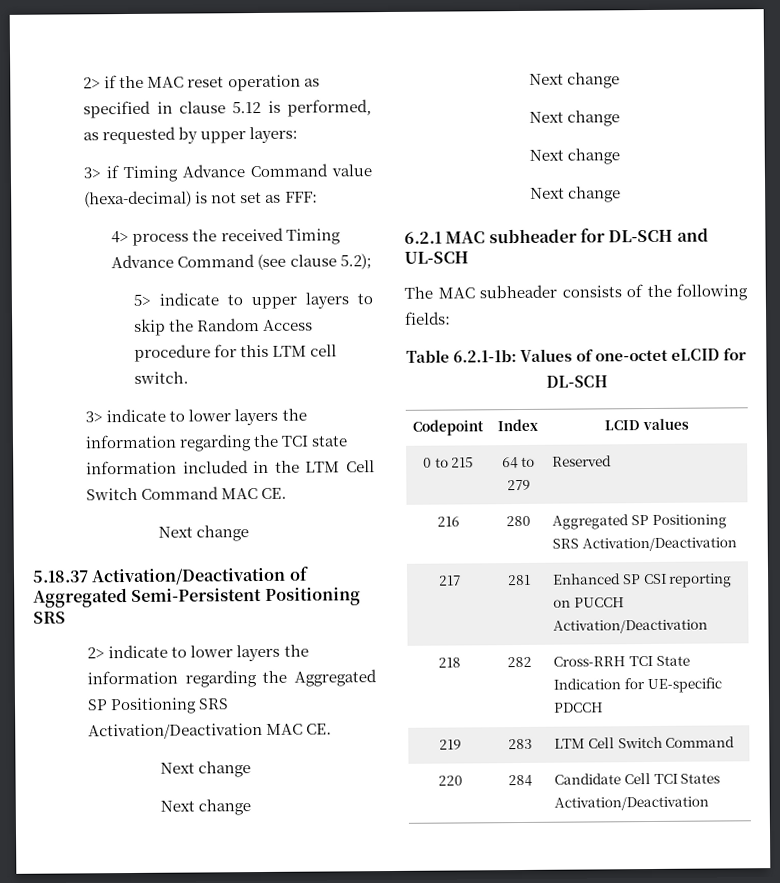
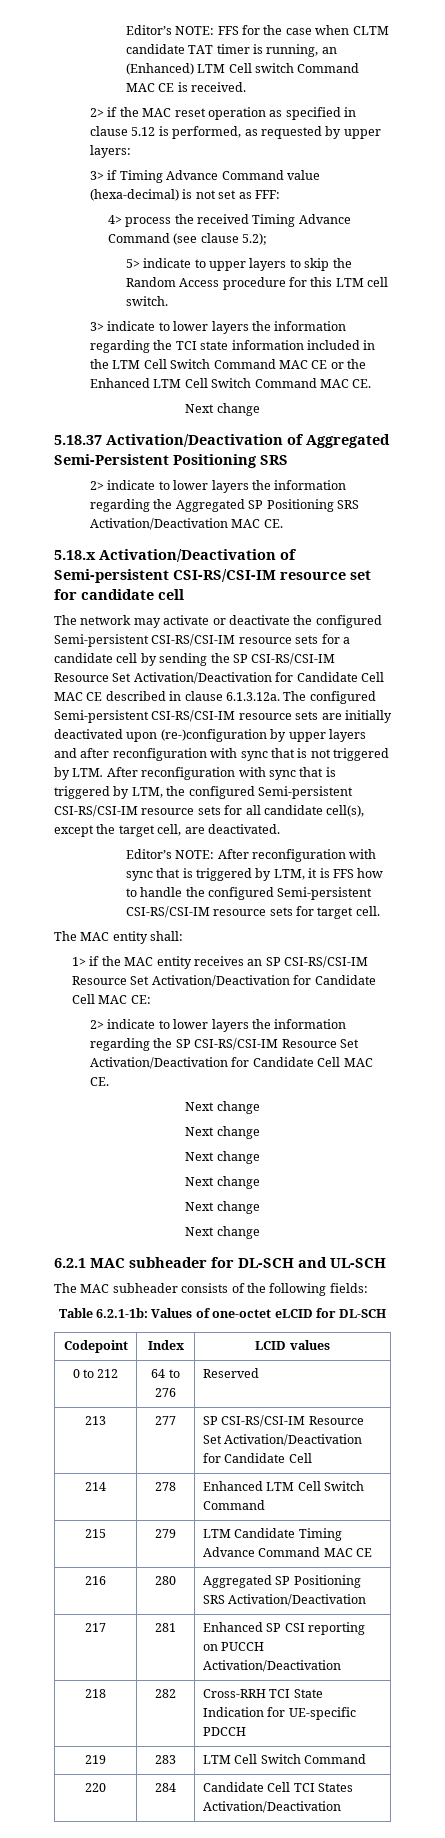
(83, 83) none -> [125,25,389,35] [125,44,337,57] [125,63,360,75] [125,82,247,92] Editor’s NOTE: FFS for the case when CLTM candidate TAT timer is running, an (Enhanced) LTM Cell switch Command MAC CE is received. //
(259, 494) none -> [311,359,366,369] [89,378,349,388] CE or the Enhanced LTM Cell Switch Command MAC
(333, 729) none -> [54,549,296,562] [54,569,371,583] [54,589,184,600] [54,615,382,628] [54,634,350,647] [54,653,336,666] [54,672,384,684] [54,691,376,704] [54,710,392,723] [54,729,366,742] [54,748,389,761] [54,767,336,780] [54,786,353,799] [54,805,365,817] [54,824,280,837] [125,849,377,862] [125,868,384,881] [125,887,373,900] [125,906,380,919] [54,931,184,944] [71,956,368,969] [71,975,376,987] [71,994,151,1004] [89,1019,347,1032] [89,1038,359,1051] [89,1057,373,1069] [89,1077,109,1086] // 5.18.x Activation/Deactivation of Semi-persistent CSI-RS/CSI-IM resource set for candidate cell // The network may activate or deactivate the configured Semi-persistent CSI-RS/CSI-IM resource sets for a candidate cell by sending the SP CSI-RS/CSI-IM Resource Set Activation/Deactivation for Candidate Cell MAC CE described in clause 6.1.3.12a. The configured Semi-persistent CSI-RS/CSI-IM resource sets are initially deactivated upon (re-)configuration by upper layers and after reconfiguration with sync that is not triggered by LTM. After reconfiguration with sync that is triggered by LTM, the configured Semi-persistent CSI-RS/CSI-IM resource sets for all candidate cell(s), except the target cell, are deactivated. // Editor’s NOTE: After reconfiguration with sync that is triggered by LTM, it is FFS how to handle the configured Semi-persistent CSI-RS/CSI-IM resource sets for target cell. // The MAC entity shall: // 1> if the MAC entity receives an SP CSI-RS/CSI-IM Resource Set Activation/Deactivation for Candidate Cell MAC CE: // 2> indicate to lower layers the information regarding the SP CSI-RS/CSI-IM Resource Set Activation/Deactivation for Candidate Cell MAC CE.
[451,457,475,468] 215 -> [97,1369,119,1378] 212
[506,479,531,491] [552,455,613,467] 279 | Reserved -> [155,1388,176,1397] [202,1368,259,1378] [85,1416,106,1425] [155,1416,176,1425] [202,1415,364,1427] [202,1434,363,1446] [202,1453,312,1463] [85,1482,106,1491] [155,1482,176,1491] [202,1481,365,1491] [202,1500,265,1510] [85,1529,106,1538] [155,1529,176,1538] [202,1528,342,1541] [202,1547,373,1557] 276 | Reserved // 213 | 277 | SP CSI-RS/CSI-IM Resource Set Activation/Deactivation for Candidate Cell // 214 | 278 | Enhanced LTM Cell Switch Command // 215 | 279 | LTM Candidate Timing Advance Command MAC CE

